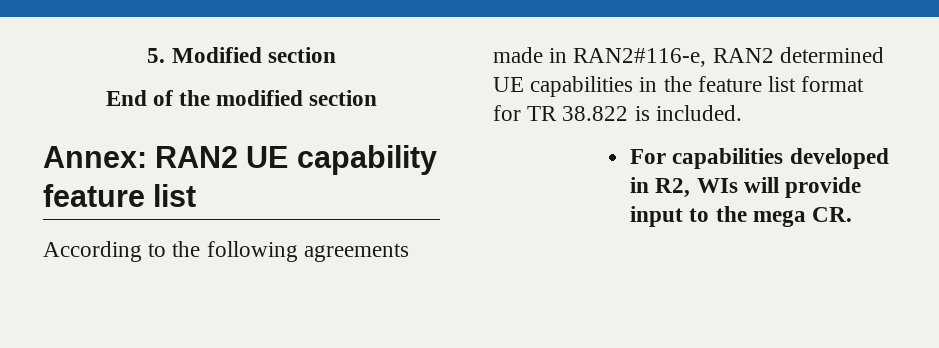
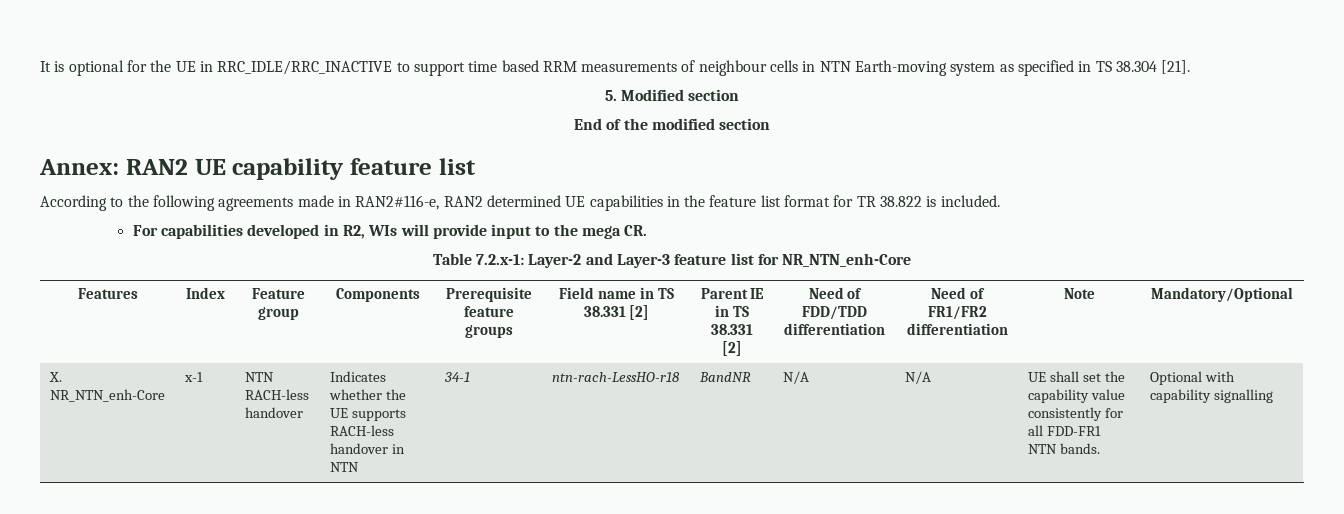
(147, 55) none -> [40,60,1191,76] It is optional for the UE in RRC_IDLE/RRC_INACTIVE to support time based RRM measurements of neighbour cells in NTN Earth-moving system as specified in TS 38.304 [21]. //
(852, 214) none -> [432,253,912,268] [78,288,138,299] [186,287,225,299] [251,288,305,299] [257,307,299,320] [336,288,420,302] [446,287,532,302] [464,306,514,317] [465,325,513,338] [559,287,674,299] [583,305,650,320] [700,288,765,299] [715,305,749,317] [711,324,753,335] [722,341,742,356] [808,287,863,299] [802,306,867,320] [784,323,885,335] [931,287,985,299] [927,306,987,320] [906,323,1008,335] [1064,288,1095,299] [1151,287,1293,302] [48,372,62,382] [49,389,165,402] [183,372,203,382] [244,372,274,382] [244,389,309,400] [244,407,303,418] [329,371,386,382] [328,389,406,400] [329,408,406,421] [329,425,394,436] [329,443,405,454] [329,462,359,472] [443,372,470,382] [551,372,680,382] [698,372,751,382] [782,371,809,384] [904,371,931,384] [1027,371,1125,382] [1027,389,1125,403] [1027,407,1123,421] [1027,425,1101,436] [1027,443,1100,454] [1149,371,1235,385] [1149,389,1273,403] // Table 7.2.x-1: Layer-2 and Layer-3 feature list for NR_NTN_enh-Core // Features | Index | Feature group | Components | Prerequisite feature groups | Field name in TS 38.331 [2] | Parent IE in TS 38.331 [2] | Need of FDD/TDD differentiation | Need of FR1/FR2 differentiation | Note | Mandatory/Optional // X. NR_NTN_enh-Core | x-1 | NTN RACH-less handover | Indicates whether the UE supports RACH-less handover in NTN | 34-1 | ntn-rach-LessHO-r18 | BandNR | N/A | N/A | UE shall set the capability value consistently for all FDD-FR1 NTN bands. | Optional with capability signalling

